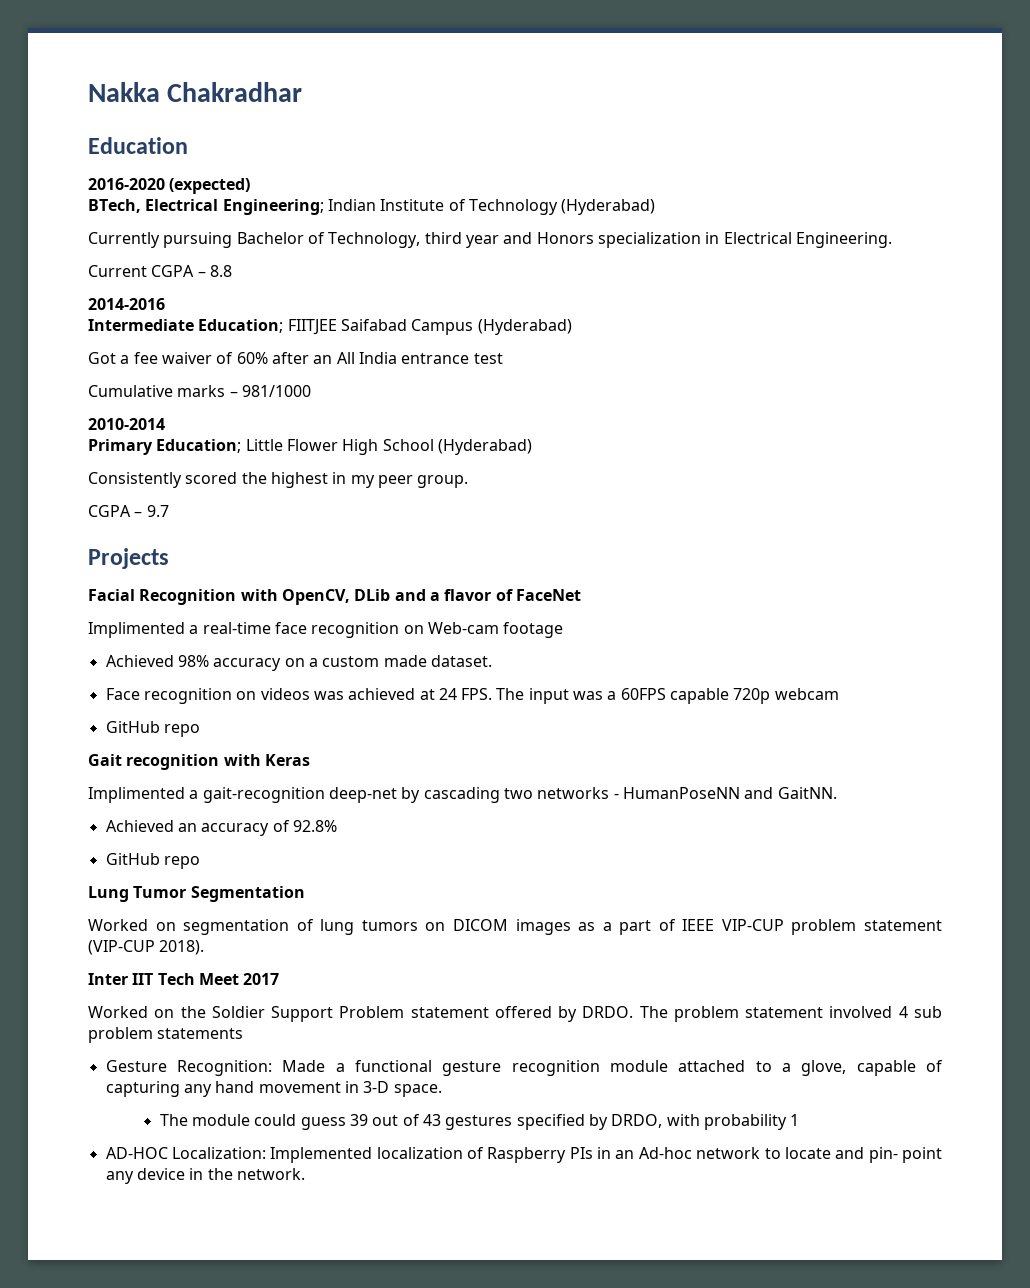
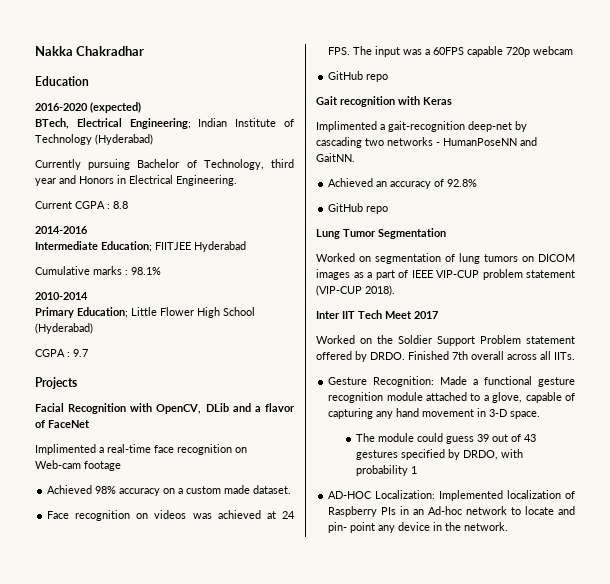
[597,232,701,248] specialization -> (114, 180) none
[197,271,206,277] – -> [107,204,110,209] :
[340,319,572,335] [88,352,503,364] Saifabad Campus (Hyderabad) // Got a fee waiver of 60% after an All India entrance test -> [194,241,246,252] Hyderabad
[229,385,311,397] – 981/1000 -> [125,267,161,275] : 98.1%
[88,472,469,488] [88,505,143,517] // Consistently scored the highest in my peer group. // CGPA – -> [35,349,70,357] // CGPA :
[639,1006,942,1022] [88,1027,244,1043] The problem statement involved 4 sub problem statements -> [408,351,575,360] Finished 7th overall across all IITs.

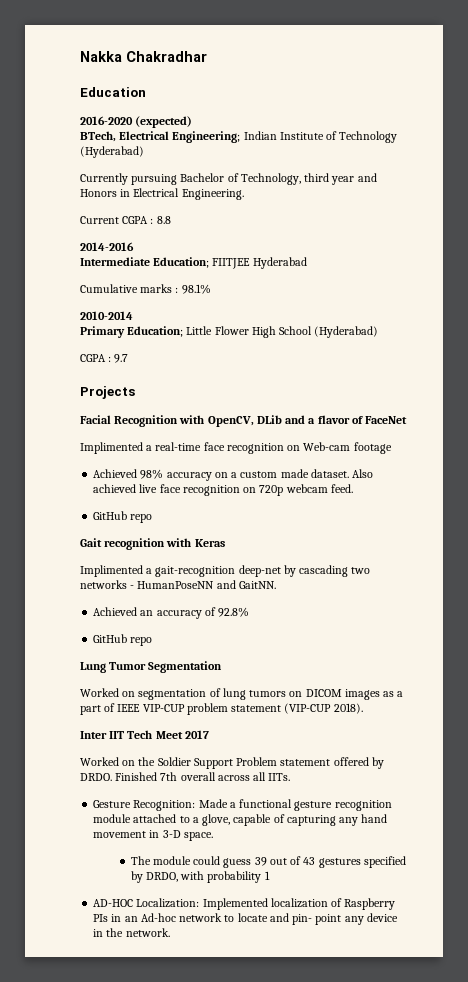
[47,510,295,521] [328,46,504,57] // Face recognition on videos was achieved at 24 FPS. The input was a 60FPS capable -> [352,469,374,478] [93,484,257,496] Also achieved live face recognition on
(574, 50) none -> [330,484,353,493] feed.

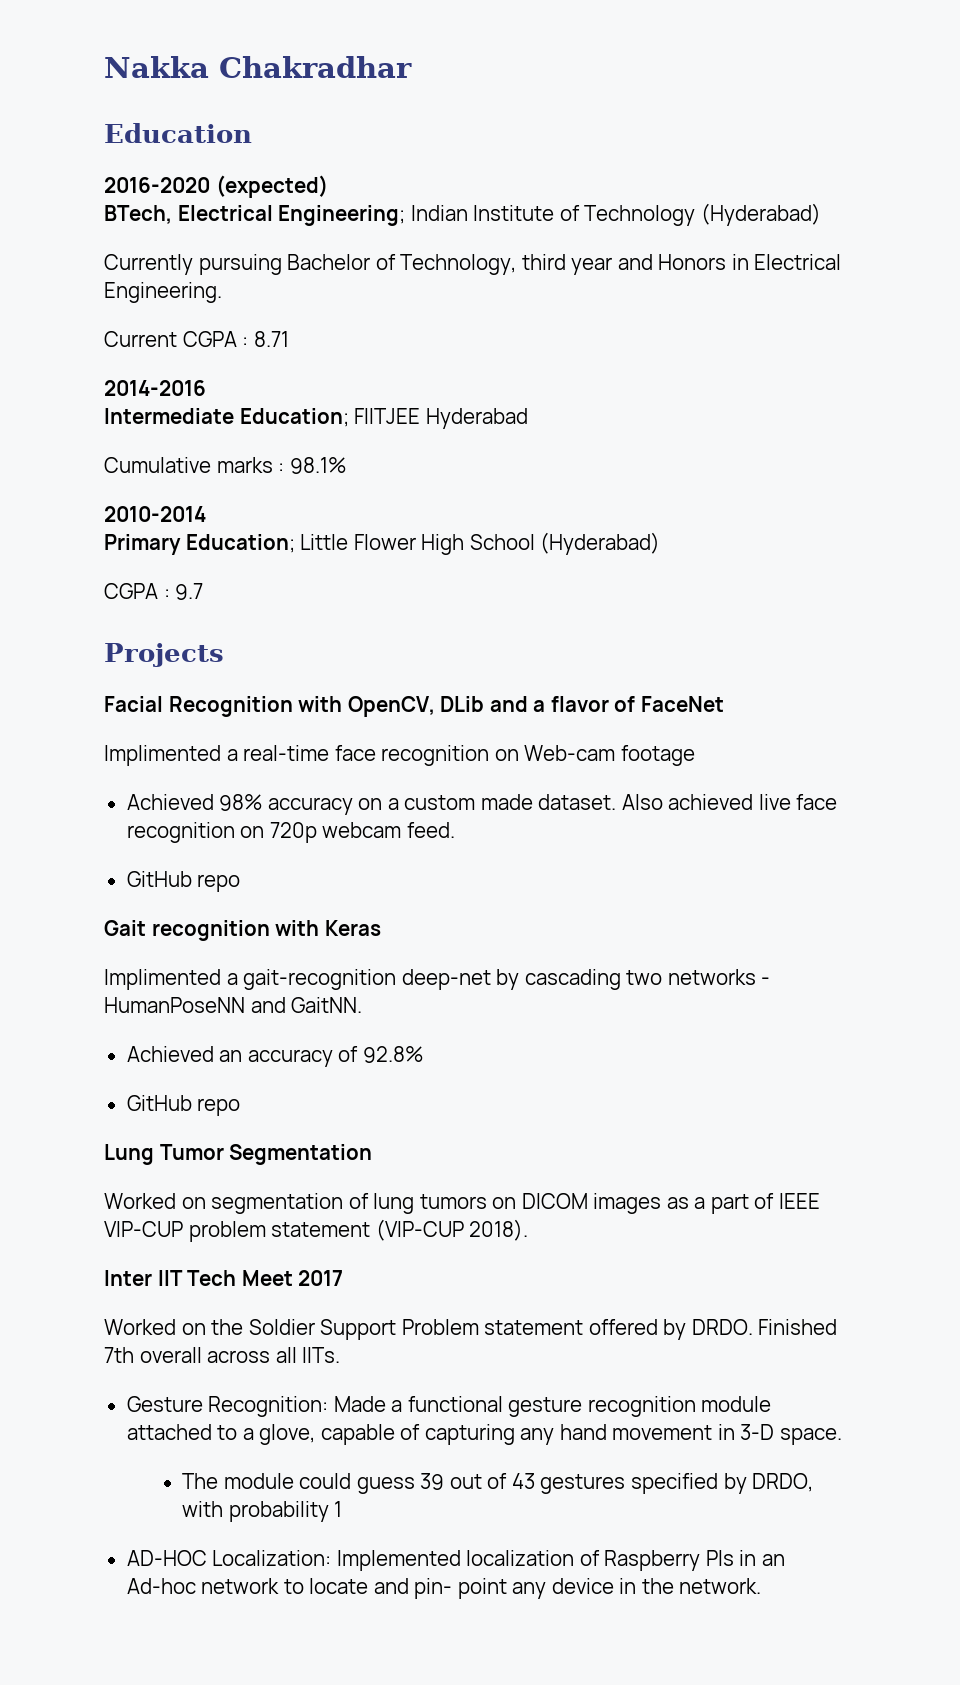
[156,216,171,224] 8.8 -> [253,331,289,347] 8.71

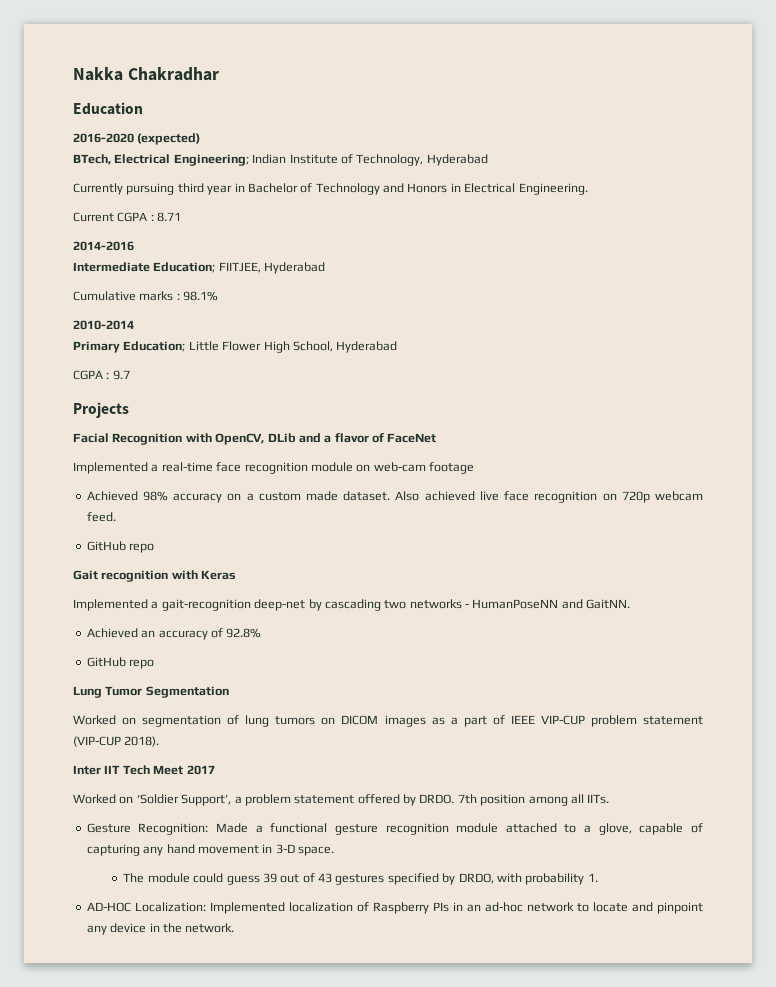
[584,203,821,226] Technology (Hyderabad) -> [356,154,488,166] Technology, Hyderabad
[287,254,613,275] Bachelor of Technology, third year -> [177,183,380,195] third year in Bachelor of Technology
[354,408,421,424] FIITJEE -> [218,262,261,273] FIITJEE,
[469,532,661,555] School (Hyderabad) -> [292,341,398,353] School, Hyderabad
[104,745,221,766] Implimented -> [73,462,148,474] Implemented
[494,745,616,761] on Web-cam -> [310,462,426,472] module on web-cam
[104,969,221,990] Implimented -> [73,599,148,611] Implemented
[211,1319,838,1340] [104,1347,271,1363] the Soldier Support Problem statement offered by DRDO. Finished 7th overall across -> [136,794,568,806] ‘Soldier Support’, a problem statement offered by DRDO. 7th position among
[334,1501,343,1517] 1 -> [587,873,598,882] 1.
[126,1578,196,1594] Ad-hoc -> [484,902,523,912] ad-hoc
[414,1578,507,1599] pin- point -> [657,902,704,914] pinpoint

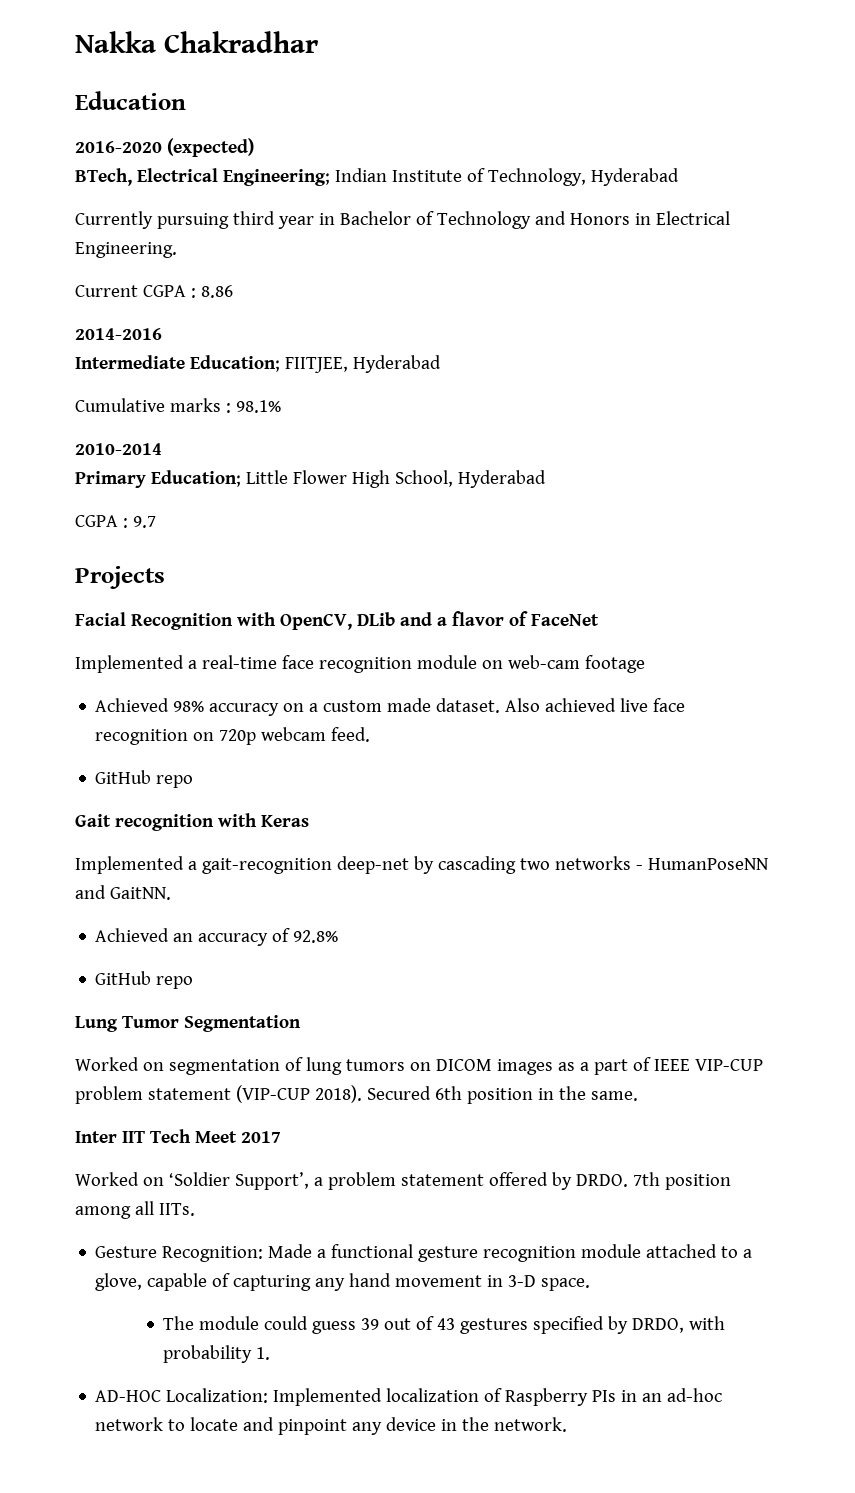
[157,212,182,222] 8.71 -> [200,285,233,298] 8.86
(160, 741) none -> [366,1086,638,1104] Secured 6th position in the same.

